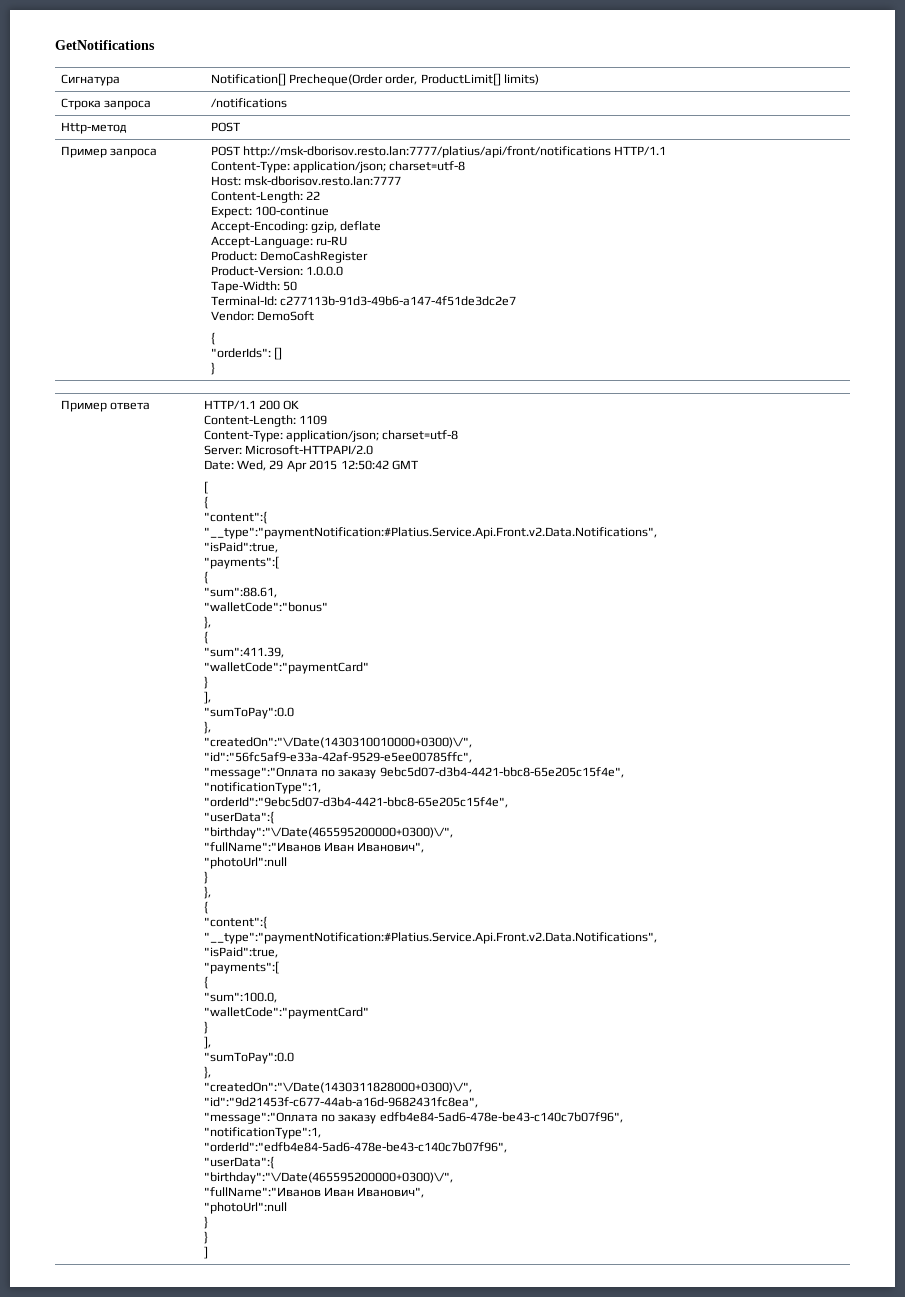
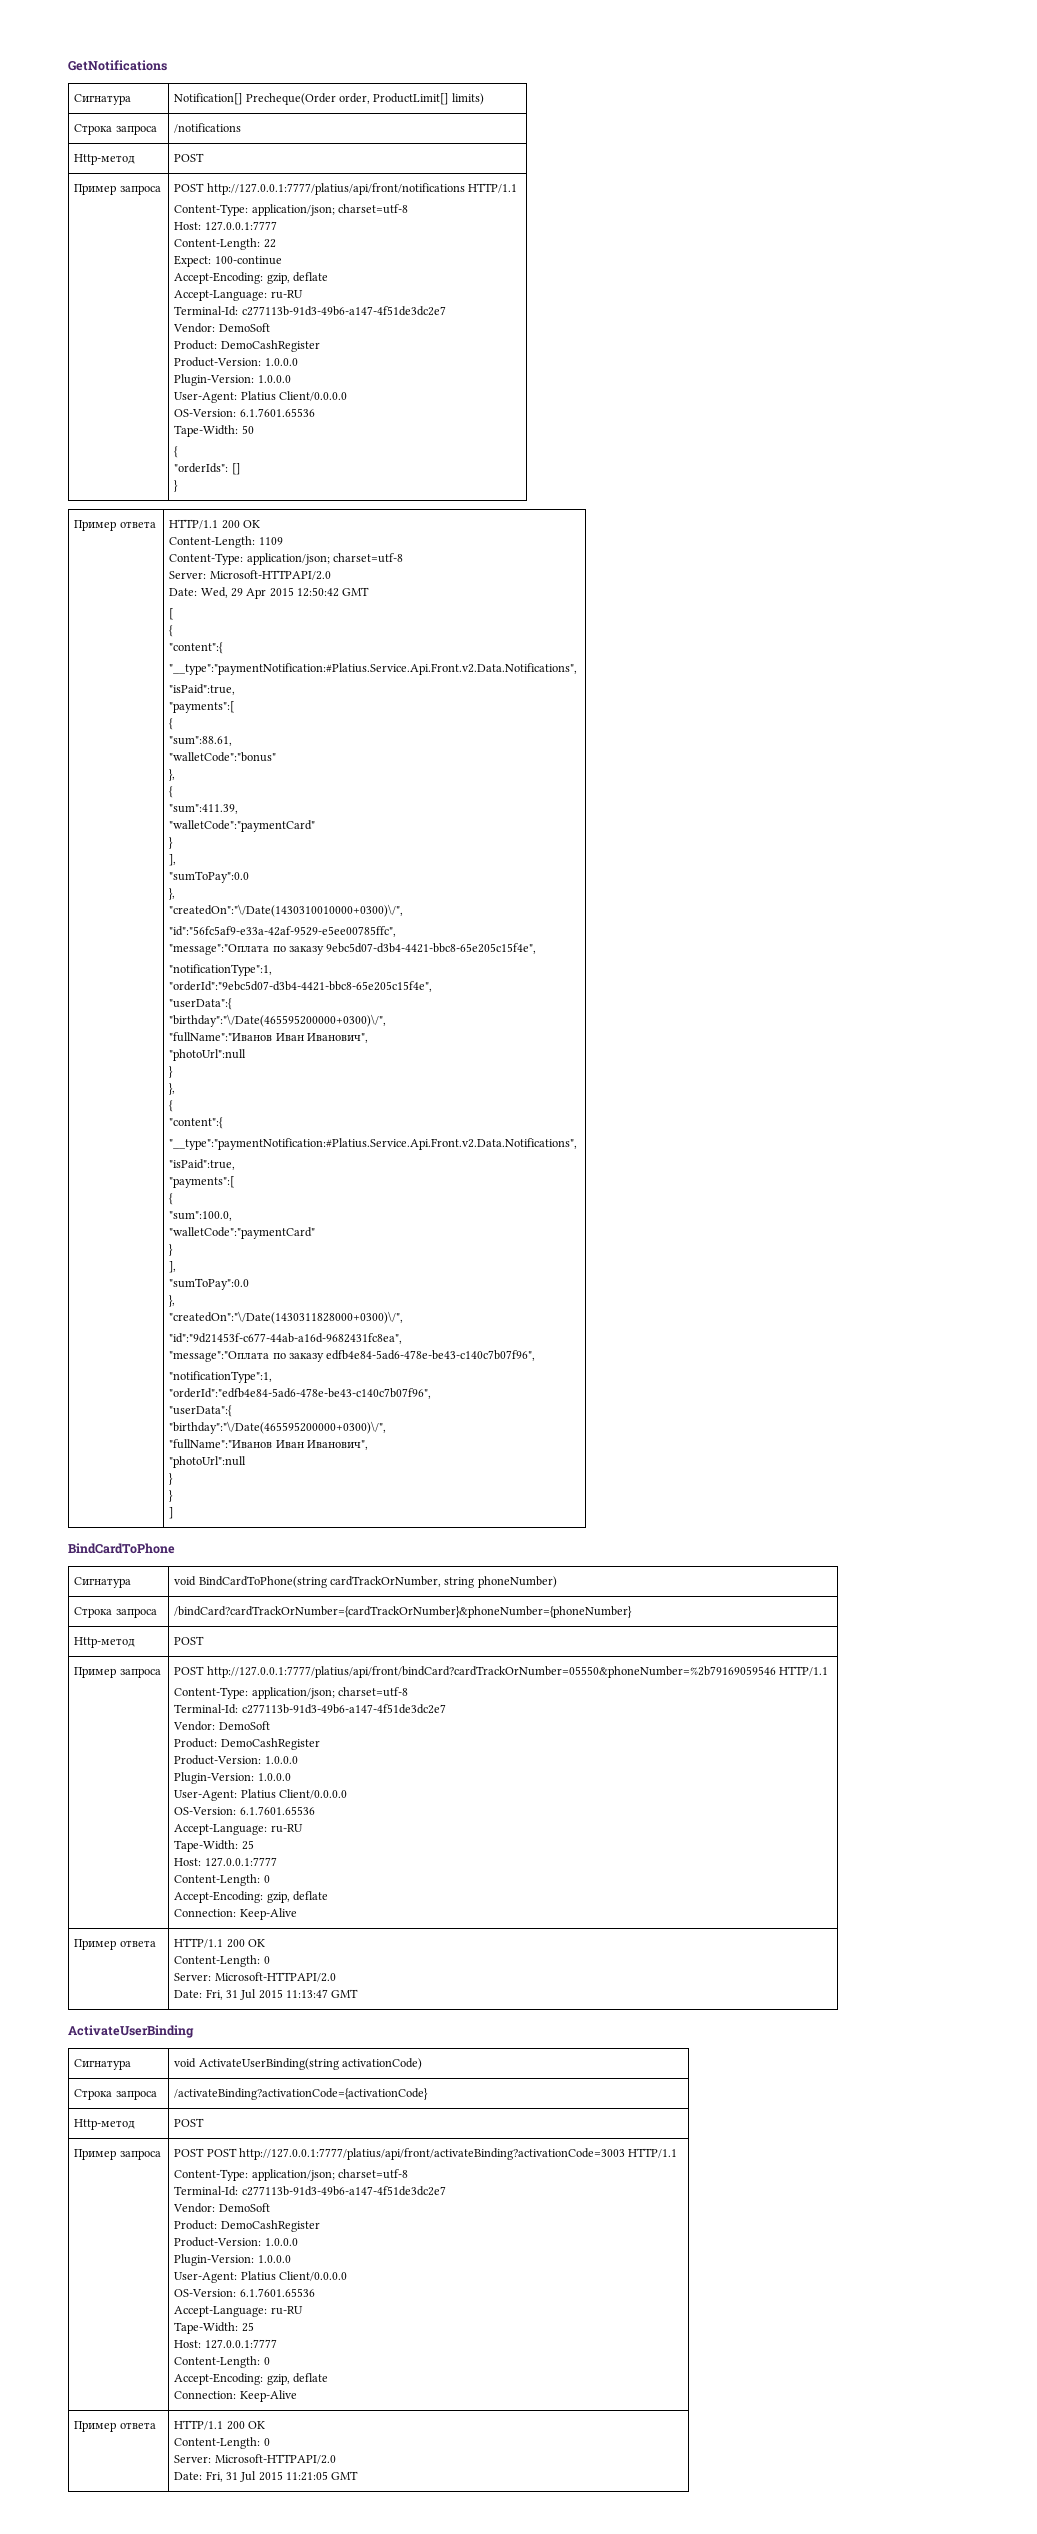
[243,146,612,158] http://msk-dborisov.resto.lan:7777/platius/api/front/notifications -> [206,183,465,195] http://127.0.0.1:7777/platius/api/front/notifications
[244,176,402,186] msk-dborisov.resto.lan:7777 -> [204,221,277,231] 127.0.0.1:7777
[210,251,369,263] [210,266,344,276] [210,281,298,293] [210,296,517,306] [210,311,315,321] // Product: DemoCashRegister // Product-Version: 1.0.0.0 // Tape-Width: 50 // Terminal-Id: c277113b-91d3-49b6-a147-4f51de3dc2e7 // Vendor: DemoSoft -> [174,306,446,316] [173,323,270,333] [174,340,320,352] [174,357,298,367] [174,374,291,386] [174,391,347,403] [174,408,315,417] [174,425,254,437] // Terminal-Id: c277113b-91d3-49b6-a147-4f51de3dc2e7 // Vendor: DemoSoft // Product: DemoCashRegister // Product-Version: 1.0.0.0 // Plugin-Version: 1.0.0.0 // User-Agent: Platius Client/0.0.0.0 // OS-Version: 6.1.7601.65536 // Tape-Width: 50
(208, 1252) none -> [68,1543,175,1554] [74,1577,132,1588] [174,1576,557,1588] [74,1607,157,1618] [174,1606,633,1618] [74,1637,136,1648] [174,1636,205,1645] [74,1667,161,1678] [174,1666,828,1678] [174,1687,408,1699] [174,1704,446,1714] [173,1721,270,1731] [174,1738,320,1750] [174,1755,298,1765] [174,1772,291,1784] [174,1789,347,1801] [174,1806,315,1815] [174,1824,303,1835] [174,1840,254,1852] [174,1857,277,1867] [174,1874,270,1886] [174,1891,328,1903] [174,1908,297,1920] [74,1939,156,1950] [174,1938,265,1948] [174,1955,270,1967] [174,1972,336,1982] [174,1989,359,2000] [68,2025,194,2038] [74,2059,132,2070] [174,2058,422,2070] [74,2089,157,2100] [174,2088,429,2100] [74,2119,136,2130] [174,2118,205,2127] [74,2149,161,2160] [174,2148,678,2160] [174,2169,408,2181] [174,2186,446,2196] [173,2203,270,2213] [174,2220,320,2232] [174,2237,298,2247] [174,2254,291,2266] [174,2271,347,2283] [174,2288,315,2297] [174,2306,303,2317] [174,2322,254,2334] [174,2339,277,2349] [174,2356,270,2368] [174,2373,328,2385] [174,2390,297,2402] [74,2421,156,2432] [174,2420,265,2430] [174,2437,270,2449] [174,2454,336,2464] [174,2471,359,2482] // BindCardToPhone // Сигнатура | void BindCardToPhone(string cardTrackOrNumber, string phoneNumber) // Строка запроса | /bindCard?cardTrackOrNumber={cardTrackOrNumber}&phoneNumber={phoneNumber} // Http-метод | POST // Пример запроса | POST http://127.0.0.1:7777/platius/api/front/bindCard?cardTrackOrNumber=05550&phoneNumber=%2b79169059546 HTTP/1.1 // Content-Type: application/json; charset=utf-8 // Terminal-Id: c277113b-91d3-49b6-a147-4f51de3dc2e7 // Vendor: DemoSoft // Product: DemoCashRegister // Product-Version: 1.0.0.0 // Plugin-Version: 1.0.0.0 // User-Agent: Platius Client/0.0.0.0 // OS-Version: 6.1.7601.65536 // Accept-Language: ru-RU // Tape-Width: 25 // Host: 127.0.0.1:7777 // Content-Length: 0 // Accept-Encoding: gzip, deflate // Connection: Keep-Alive // Пример ответа | HTTP/1.1 200 OK // Content-Length: 0 // Server: Microsoft-HTTPAPI/2.0 // Date: Fri, 31 Jul 2015 11:13:47 GMT // ActivateUserBinding // Сигнатура | void ActivateUserBinding(string activationCode) // Строка запроса | /activateBinding?activationCode={activationCode} // Http-метод | POST // Пример запроса | POST POST http://127.0.0.1:7777/platius/api/front/activateBinding?activationCode=3003 HTTP/1.1 // Content-Type: application/json; charset=utf-8 // Terminal-Id: c277113b-91d3-49b6-a147-4f51de3dc2e7 // Vendor: DemoSoft // Product: DemoCashRegister // Product-Version: 1.0.0.0 // Plugin-Version: 1.0.0.0 // User-Agent: Platius Client/0.0.0.0 // OS-Version: 6.1.7601.65536 // Accept-Language: ru-RU // Tape-Width: 25 // Host: 127.0.0.1:7777 // Content-Length: 0 // Accept-Encoding: gzip, deflate // Connection: Keep-Alive // Пример ответа | HTTP/1.1 200 OK // Content-Length: 0 // Server: Microsoft-HTTPAPI/2.0 // Date: Fri, 31 Jul 2015 11:21:05 GMT

